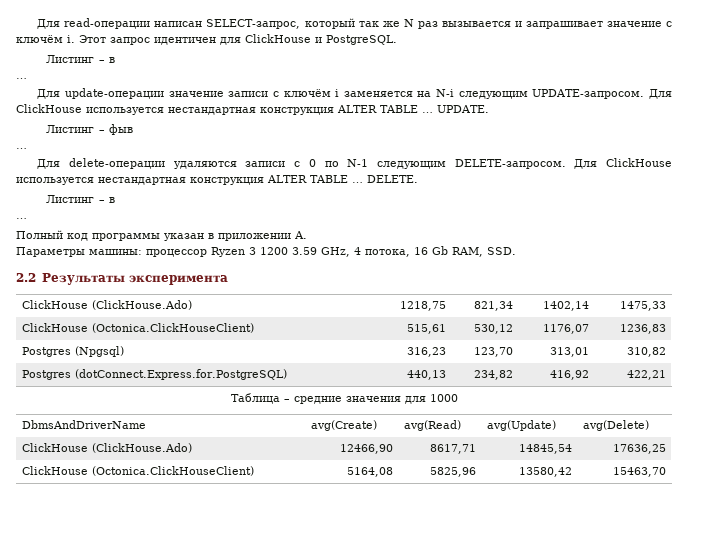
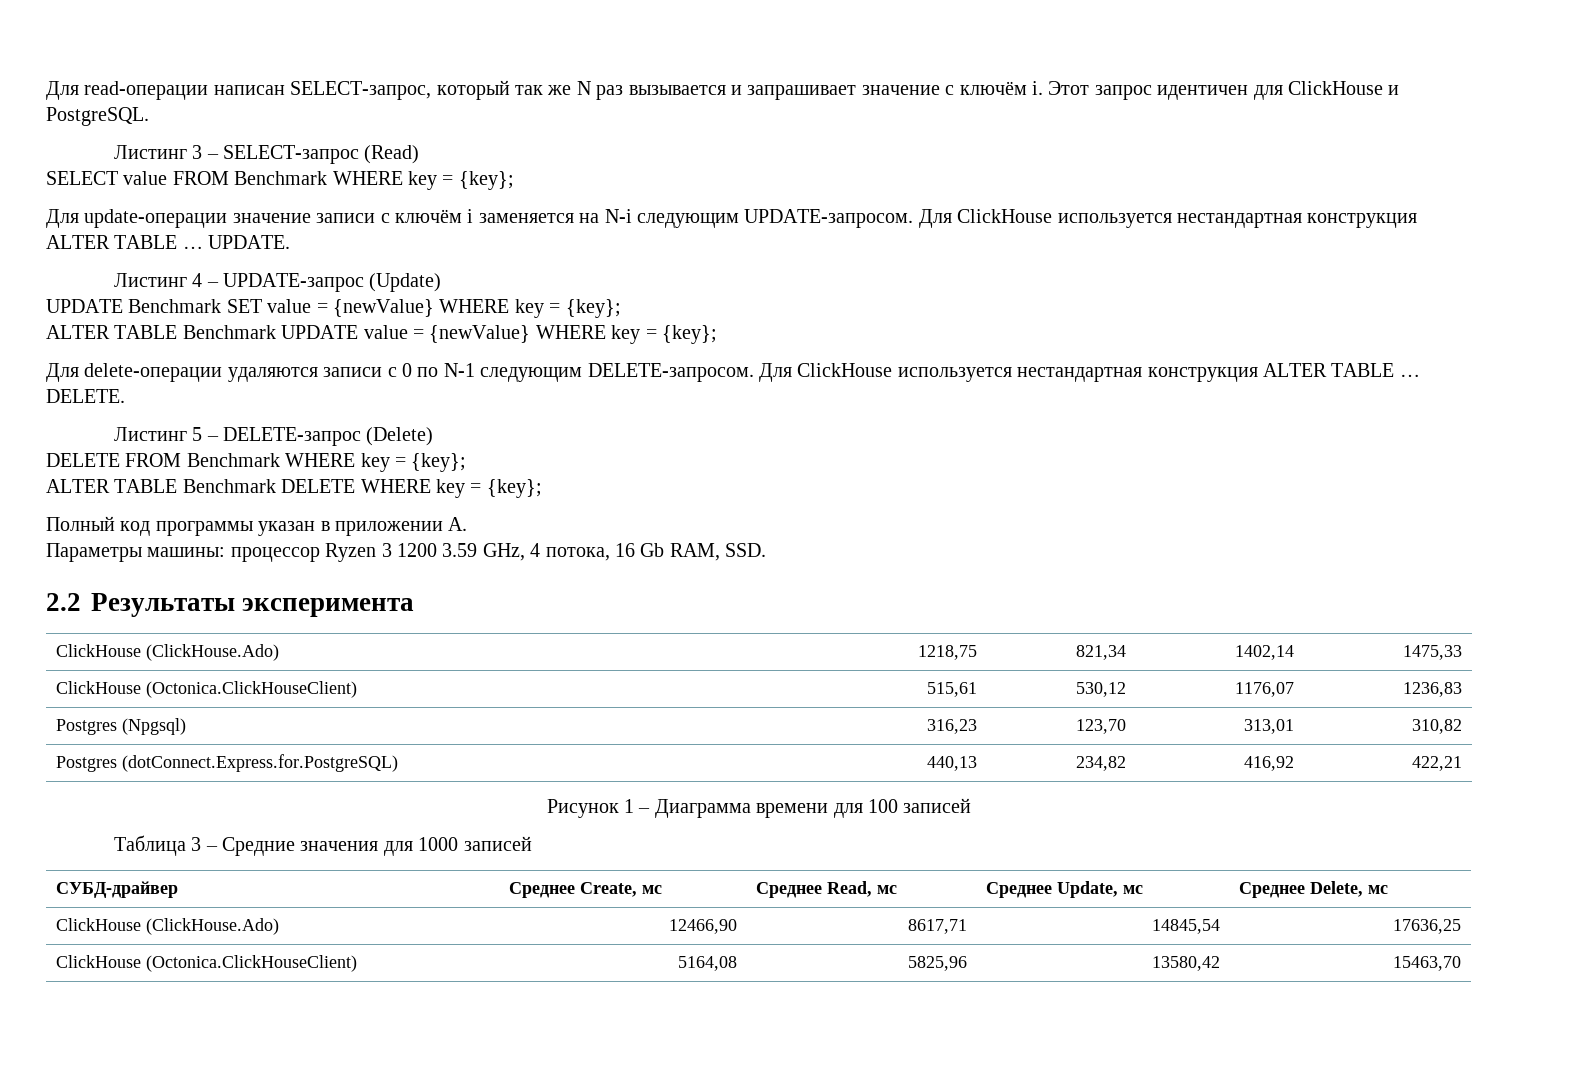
[99,57,116,63] [16,78,27,79] – в // … -> [192,145,420,164] [46,171,514,190] 3 – SELECT-запрос (Read) // SELECT value FROM Benchmark WHERE key = {key};
[99,124,134,135] [16,148,27,149] – фыв // … -> [192,273,442,292] [46,299,621,318] [46,325,717,344] 4 – UPDATE-запрос (Update) // UPDATE Benchmark SET value = {newValue} WHERE key = {key}; // ALTER TABLE Benchmark UPDATE value = {newValue} WHERE key = {key};
[99,197,116,203] [16,218,27,219] – в // … -> [192,427,434,446] [46,453,467,472] [46,479,542,498] 5 – DELETE-запрос (Delete) // DELETE FROM Benchmark WHERE key = {key}; // ALTER TABLE Benchmark DELETE WHERE key = {key};
[230,393,458,404] [21,420,146,429] [310,420,377,431] [403,420,461,431] [486,420,556,431] [582,420,649,431] Таблица – средние значения для 1000 // DbmsAndDriverName | avg(Create) | avg(Read) | avg(Update) | avg(Delete) -> [546,798,972,818] [113,835,532,856] [55,881,178,898] [508,882,662,898] [755,881,897,898] [985,881,1143,898] [1238,881,1388,898] Рисунок 1 – Диаграмма времени для 100 записей // Таблица 3 – Средние значения для 1000 записей // СУБД-драйвер | Среднее Create, мс | Среднее Read, мс | Среднее Update, мс | Среднее Delete, мс

